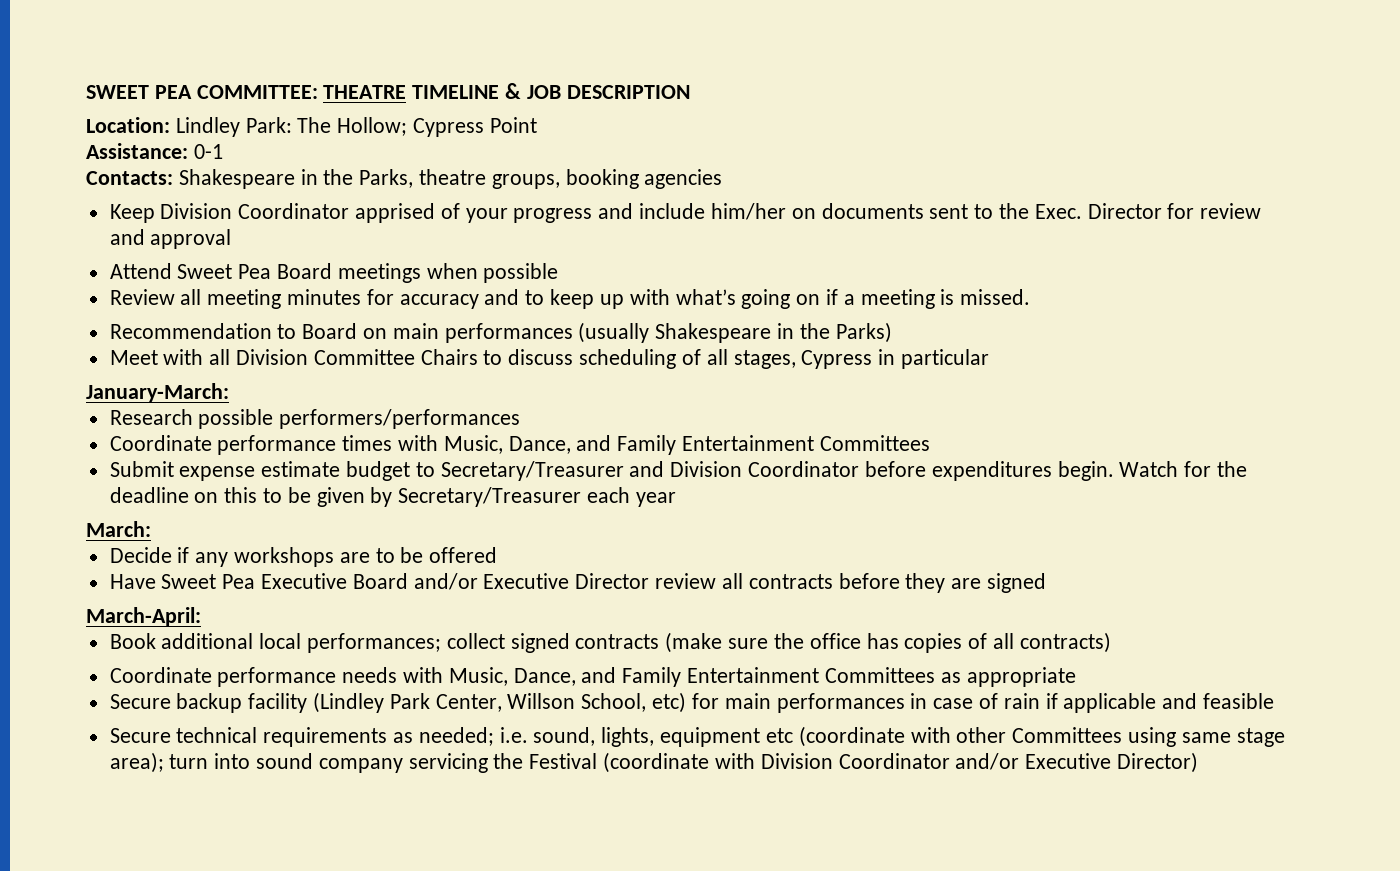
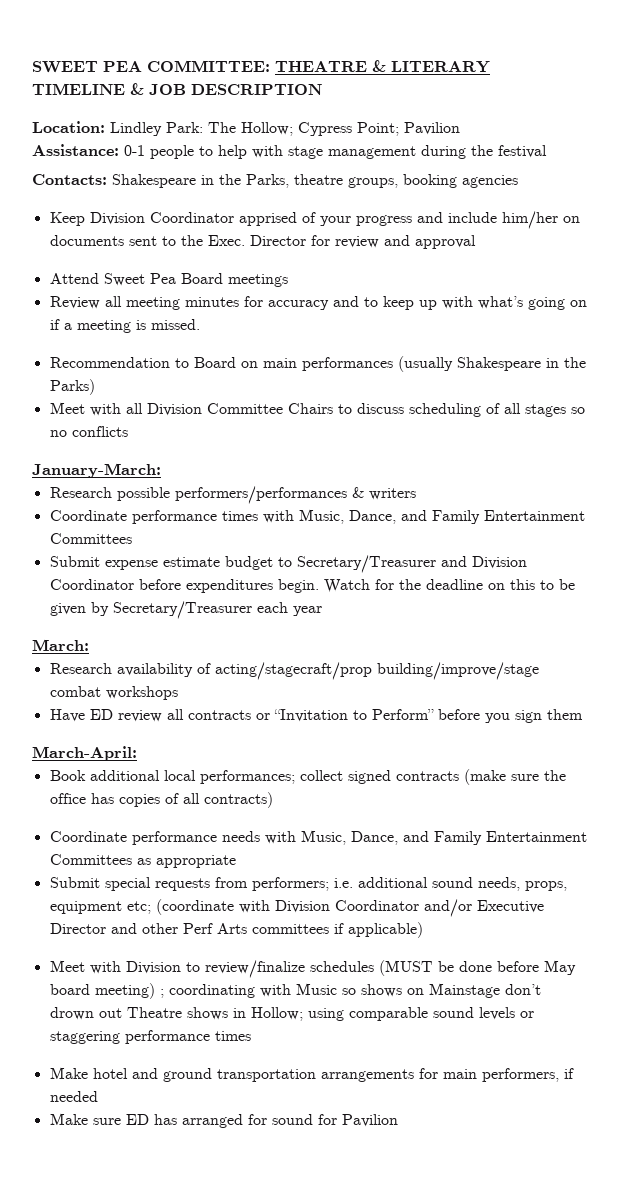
(407, 92) none -> [372,60,490,73] & LITERARY
[489,117,537,133] Point -> [357,122,460,136] Point; Pavilion
(223, 151) none -> [150,145,547,159] people to help with stage management during the festival
[426,263,559,283] when possible -> (288, 280) none
[733,349,989,369] stages, Cypress in particular -> [524,404,585,417] [49,426,128,437] stages so no conflicts
(521, 419) none -> [351,487,416,500] & writers
[109,547,498,567] [109,573,1046,593] Decide if any workshops are to be offered // Have Sweet Pea Executive Board and/or Executive Director review all contracts before they are signed -> [49,662,539,680] [49,686,178,700] [49,709,583,723] Research availability of acting/stagecraft/prop building/improve/stage combat workshops // Have ED review all contracts or “Invitation to Perform” before you sign them
[109,692,1274,713] [109,726,1285,747] [109,752,598,773] Secure backup facility (Lindley Park Center, Willson School, etc) for main performances in case of rain if applicable and feasible // Secure technical requirements as needed; i.e. sound, lights, equipment etc (coordinate with other Committees using same stage area); turn into sound company servicing the Festival -> [49,877,567,891] [49,901,151,914] Submit special requests from performers; i.e. additional sound needs, props, equipment etc;
[1116,752,1198,773] Director) -> [49,922,423,938] [49,960,576,978] [49,983,541,999] [49,1007,534,1021] [49,1030,251,1044] [49,1067,574,1082] [49,1091,98,1102] [49,1113,398,1128] Director and other Perf Arts committees if applicable) // Meet with Division to review/finalize schedules (MUST be done before May board meeting) ; coordinating with Music so shows on Mainstage don’t drown out Theatre shows in Hollow; using comparable sound levels or staggering performance times // Make hotel and ground transportation arrangements for main performers, if needed // Make sure ED has arranged for sound for Pavilion

